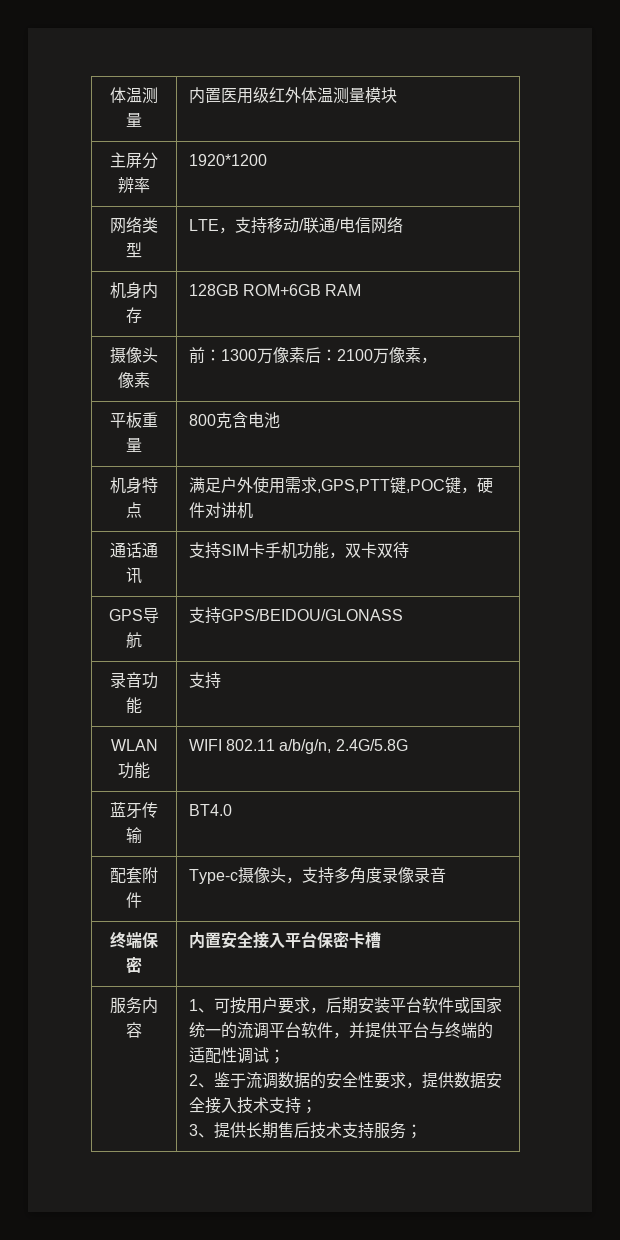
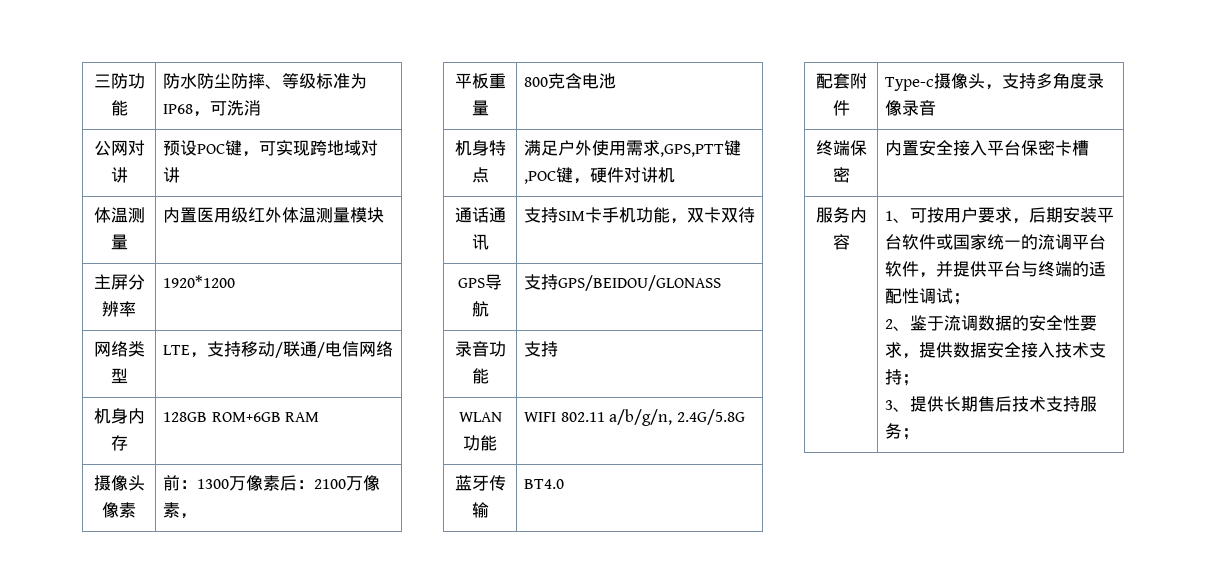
(110, 95) none -> [93,73,145,89] [110,100,128,116] [162,73,367,89] [162,100,261,117] [93,140,145,156] [110,167,128,183] [162,140,378,157] [162,167,180,183] 三防功能 | 防水防尘防摔、等级标准为IP68，可洗消 // 公网对讲 | 预设POC键，可实现跨地域对讲 //

